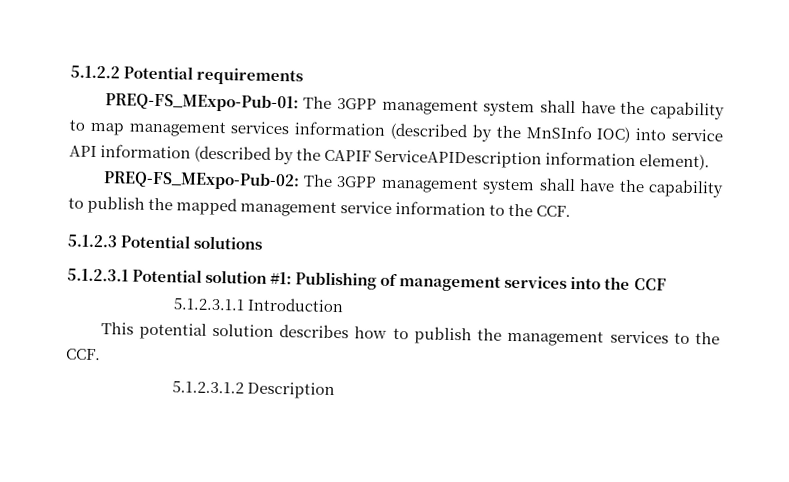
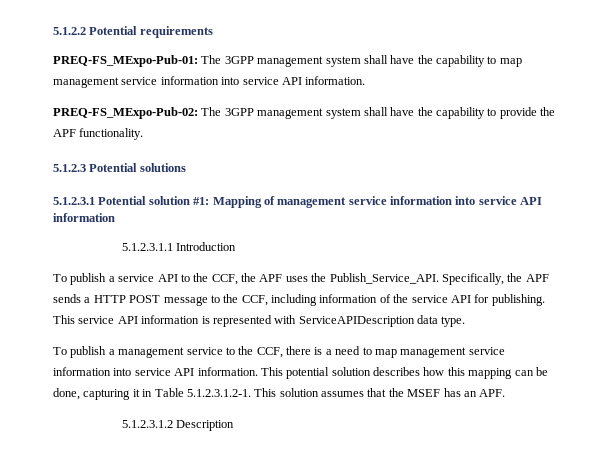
[230,121,724,143] [69,144,711,171] services information (described by the MnSInfo IOC) into service API information (described by the CAPIF ServiceAPIDescription information element). -> [121,76,366,85] service information into service API information.
[87,195,572,218] publish the mapped management service information to the CCF. -> [499,107,556,119] [53,128,144,140] provide the APF functionality.
[295,271,378,290] Publishing -> [212,196,262,208] Mapping
[504,275,667,291] [173,297,345,313] services into the CCF // 5.1.2.3.1.1 Introduction // -> [348,196,543,205] [53,213,115,222] [121,242,236,251] [53,273,549,285] [53,294,545,306] [53,315,466,327] [53,346,505,358] [53,367,258,376] service information into service API information // 5.1.2.3.1.1 Introduction // To publish a service API to the CCF, the APF uses the Publish_Service_API. Specifically, the APF sends a HTTP POST message to the CCF, including information of the service API for publishing. This service API information is represented with ServiceAPIDescription data type. // To publish a management service to the CCF, there is a need to map management service information into service API information.
[392,326,720,347] [65,348,101,361] to publish the management services to the CCF. -> [447,367,548,379] [53,388,506,400] this mapping can be done, capturing it in Table 5.1.2.3.1.2-1. This solution assumes that the MSEF has an APF.

